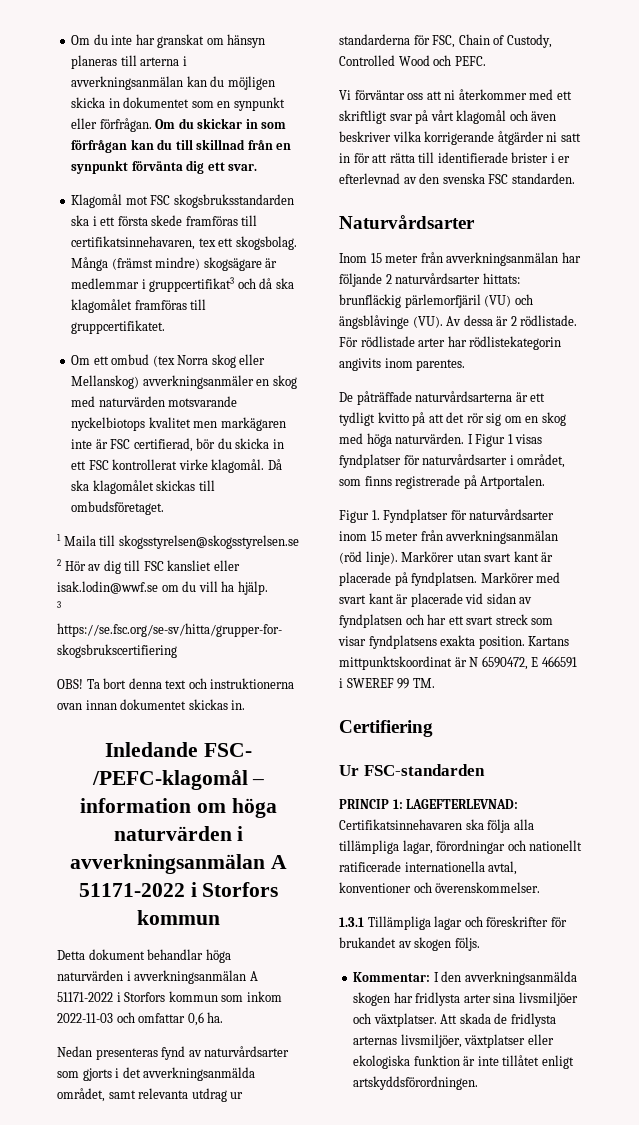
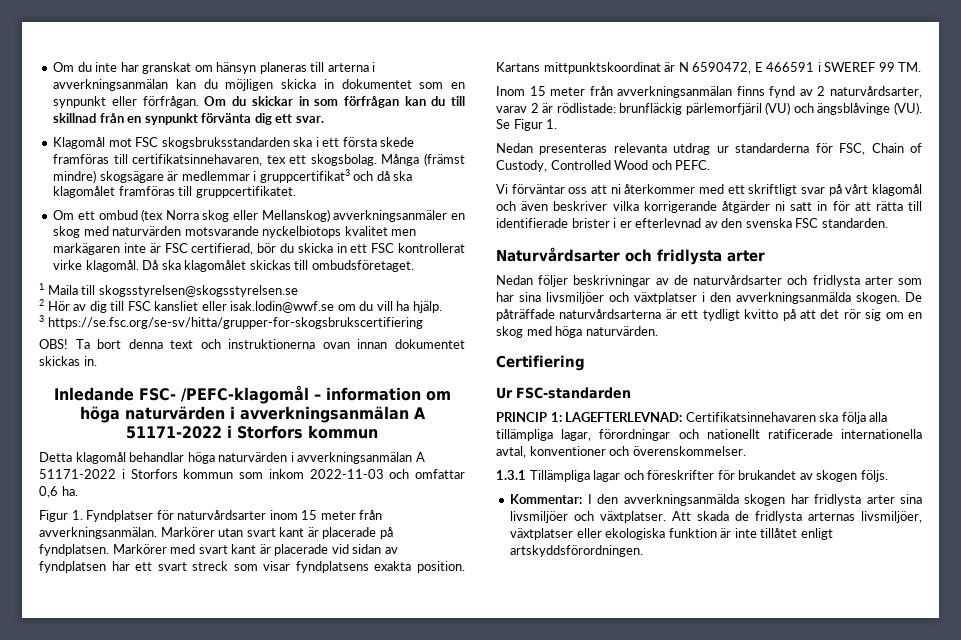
[88,949,145,960] dokument -> [75,452,126,464] klagomål
[57,1046,290,1060] [57,1067,256,1081] [57,1088,136,1102] Nedan presenteras fynd av naturvårdsarter som gjorts i det avverkningsanmälda området, samt -> [39,510,383,522] [39,527,393,539] [39,544,398,556] [39,561,465,573] [496,62,922,74] [496,86,922,98] [496,102,922,115] [496,119,558,131] [496,143,608,155] Figur 1. Fyndplatser för naturvårdsarter inom 15 meter från avverkningsanmälan. Markörer utan svart kant är placerade på fyndplatsen. Markörer med svart kant är placerade vid sidan av fyndplatsen har ett svart streck som visar fyndplatsens exakta position. Kartans mittpunktskoordinat är N 6590472, E 466591 i SWEREF 99 TM. // Inom 15 meter från avverkningsanmälan finns fynd av 2 naturvårdsarter, varav 2 är rödlistade: brunfläckig pärlemorfjäril (VU) och ängsblåvinge (VU). Se Figur 1. // Nedan presenteras
[339,252,581,266] [339,273,520,287] [339,294,533,308] [339,315,578,329] [339,336,562,350] [339,358,466,371] // Inom 15 meter från avverkningsanmälan har följande 2 naturvårdsarter hittats: brunfläckig pärlemorfjäril (VU) och ängsblåvinge (VU). Av dessa är 2 rödlistade. För rödlistade arter har rödlistekategorin angivits inom parentes. // -> [625,249,765,265] [496,275,922,287] [496,292,900,304] och fridlysta arter // Nedan följer beskrivningar av de naturvårdsarter och fridlysta arter som har sina livsmiljöer och växtplatser i den avverkningsanmälda skogen.
[467,434,543,447] [339,454,566,468] [339,475,546,489] [339,509,555,523] [339,530,559,544] [339,551,554,565] [339,572,561,586] [339,593,533,607] [339,614,554,628] [338,635,570,649] [339,656,577,670] [339,678,435,689] I Figur 1 visas fyndplatser för naturvårdsarter i området, som finns registrerade på Artportalen. // Figur 1. Fyndplatser för naturvårdsarter inom 15 meter från avverkningsanmälan (röd linje). Markörer utan svart kant är placerade på fyndplatsen. Markörer med svart kant är placerade vid sidan av fyndplatsen och har ett svart streck som visar fyndplatsens exakta position. Kartans mittpunktskoordinat är N 6590472, E 466591 i SWEREF 99 TM. -> (658, 331) none

